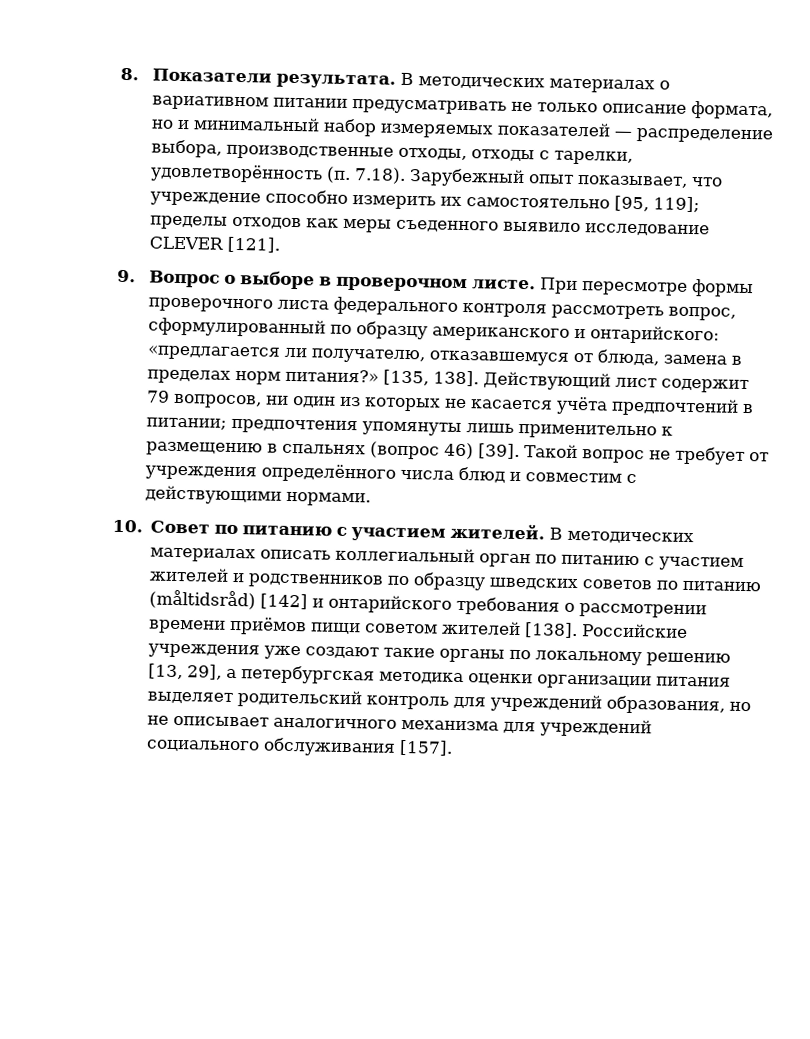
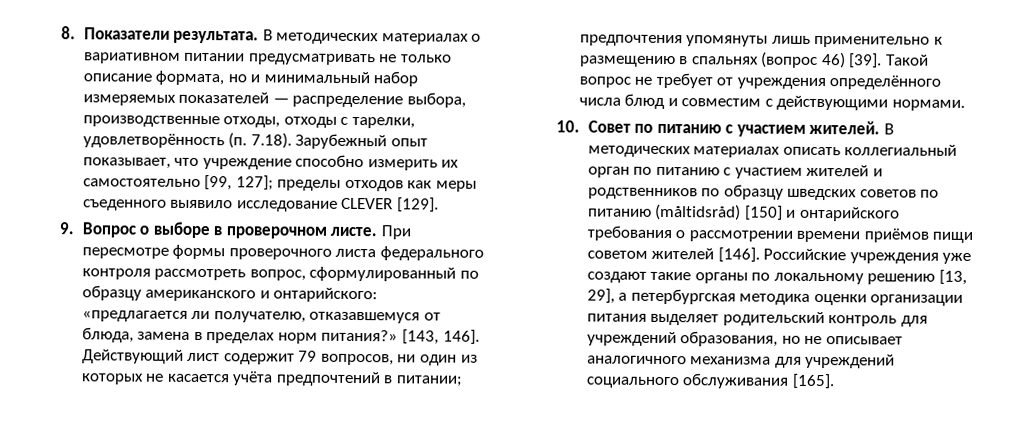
[614,195,701,213] [95, 119]; -> [204,175,274,191] [99, 127];
[227,236,281,253] [121]. -> [396,197,439,213] [129].
[383,369,480,387] [135, 138]. -> [402,329,480,345] [143, 146].
[259,593,308,610] [142] -> [744,205,783,221] [150]
[523,622,578,639] [138]. -> [717,247,760,263] [146].
[398,739,453,756] [157]. -> [791,373,835,390] [165].

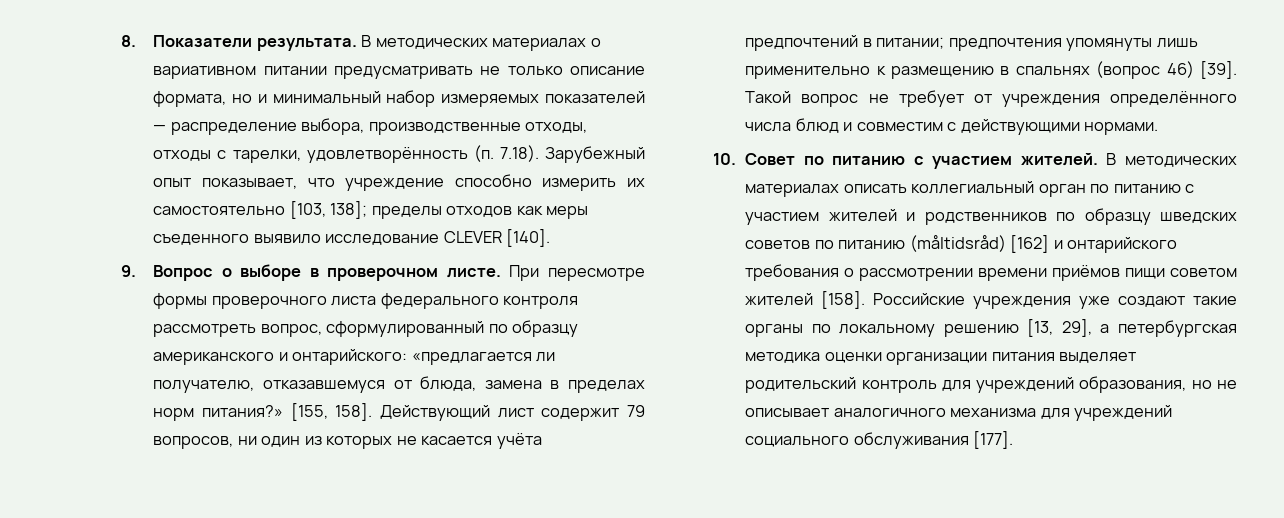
[204,175,274,191] [99, 127]; -> [289,201,368,219] [103, 138];
[396,197,439,213] [129]. -> [506,229,551,247] [140].
[402,329,480,345] [143, 146]. -> [290,403,373,421] [155, 158].
[744,205,783,221] [150] -> [1010,235,1050,253] [162]
[717,247,760,263] [146]. -> [821,291,866,309] [158].
[791,373,835,390] [165]. -> [973,431,1014,449] [177].

